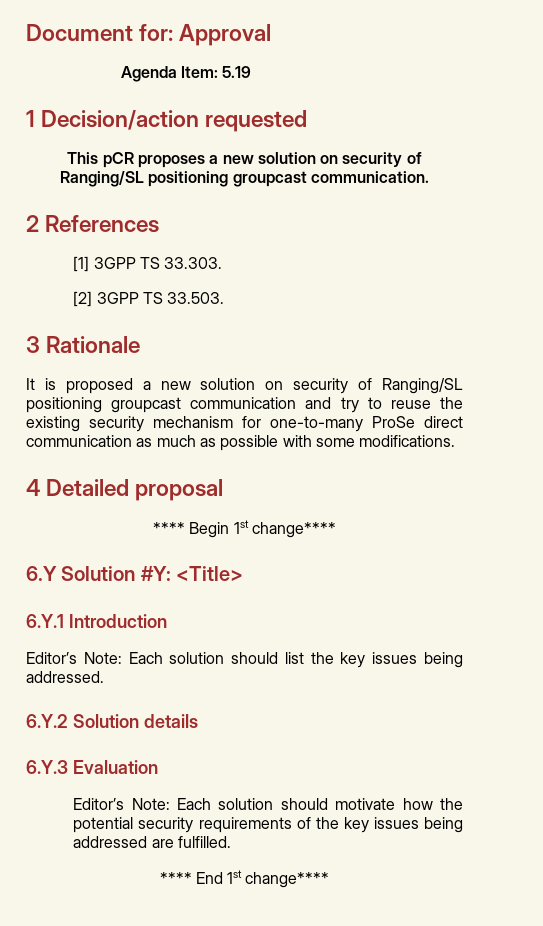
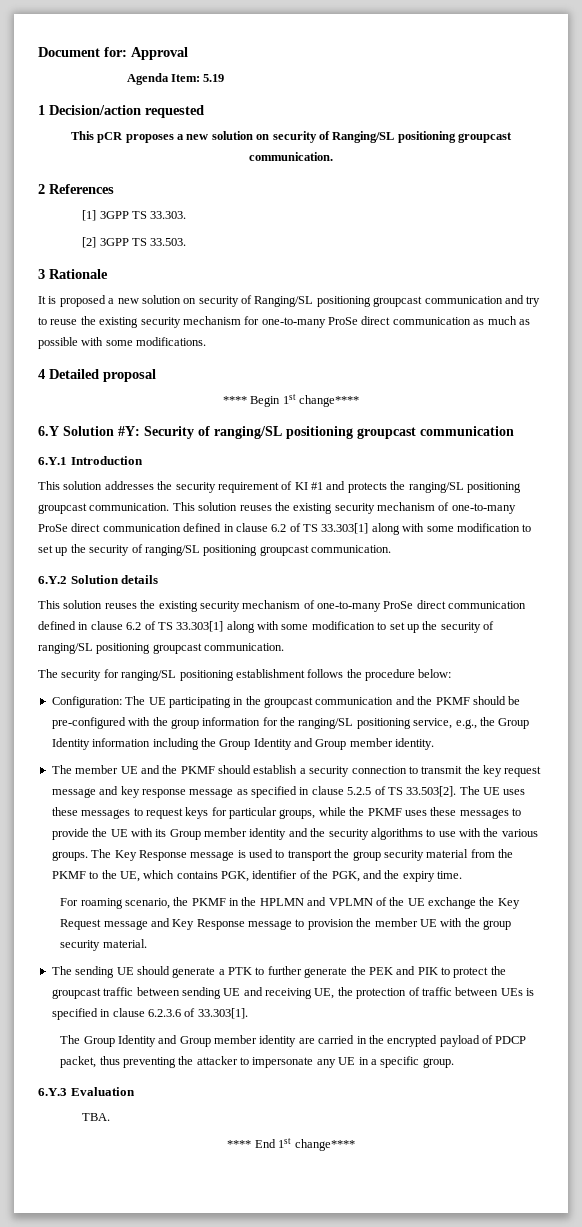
[176,566,244,581] [26,614,167,628] [26,652,463,668] [26,671,104,683] [26,714,198,728] [26,760,158,774] [73,798,464,810] [73,817,464,833] [73,836,231,848] <Title> // 6.Y.1 Introduction // Editor’s Note: Each solution should list the key issues being addressed. // 6.Y.2 Solution details // 6.Y.3 Evaluation // Editor’s Note: Each solution should motivate how the potential security requirements of the key issues being addressed are fulfilled. -> [144,426,514,439] [38,456,143,465] [38,481,521,493] [38,502,516,514] [38,523,532,535] [38,544,391,556] [38,575,159,584] [38,600,527,612] [38,621,494,633] [38,643,285,654] [38,669,452,681] [51,696,521,708] [51,717,530,729] [51,738,435,750] [51,765,542,777] [51,786,526,798] [51,807,521,819] [51,828,538,840] [51,849,513,861] [51,870,462,882] [60,897,520,909] [60,918,512,930] [60,939,147,951] [51,966,506,978] [51,987,534,999] [51,1008,248,1020] [60,1035,527,1047] [60,1056,454,1068] [38,1087,135,1096] [82,1113,111,1121] Security of ranging/SL positioning groupcast communication // 6.Y.1 Introduction // This solution addresses the security requirement of KI #1 and protects the ranging/SL positioning groupcast communication. This solution reuses the existing security mechanism of one-to-many ProSe direct communication defined in clause 6.2 of TS 33.303[1] along with some modification to set up the security of ranging/SL positioning groupcast communication. // 6.Y.2 Solution details // This solution reuses the existing security mechanism of one-to-many ProSe direct communication defined in clause 6.2 of TS 33.303[1] along with some modification to set up the security of ranging/SL positioning groupcast communication. // The security for ranging/SL positioning establishment follows the procedure below: // Configuration: The UE participating in the groupcast communication and the PKMF should be pre-configured with the group information for the ranging/SL positioning service, e.g., the Group Identity information including the Group Identity and Group member identity. // The member UE and the PKMF should establish a security connection to transmit the key request message and key response message as specified in clause 5.2.5 of TS 33.503[2]. The UE uses these messages to request keys for particular groups, while the PKMF uses these messages to provide the UE with its Group member identity and the security algorithms to use with the various groups. The Key Response message is used to transport the group security material from the PKMF to the UE, which contains PGK, identifier of the PGK, and the expiry time. // For roaming scenario, the PKMF in the HPLMN and VPLMN of the UE exchange the Key Request message and Key Response message to provision the member UE with the group security material. // The sending UE should generate a PTK to further generate the PEK and PIK to protect the groupcast traffic between sending UE and receiving UE, the protection of traffic between UEs is specified in clause 6.2.3.6 of 33.303[1]. // The Group Identity and Group member identity are carried in the encrypted payload of PDCP packet, thus preventing the attacker to impersonate any UE in a specific group. // 6.Y.3 Evaluation // TBA.

